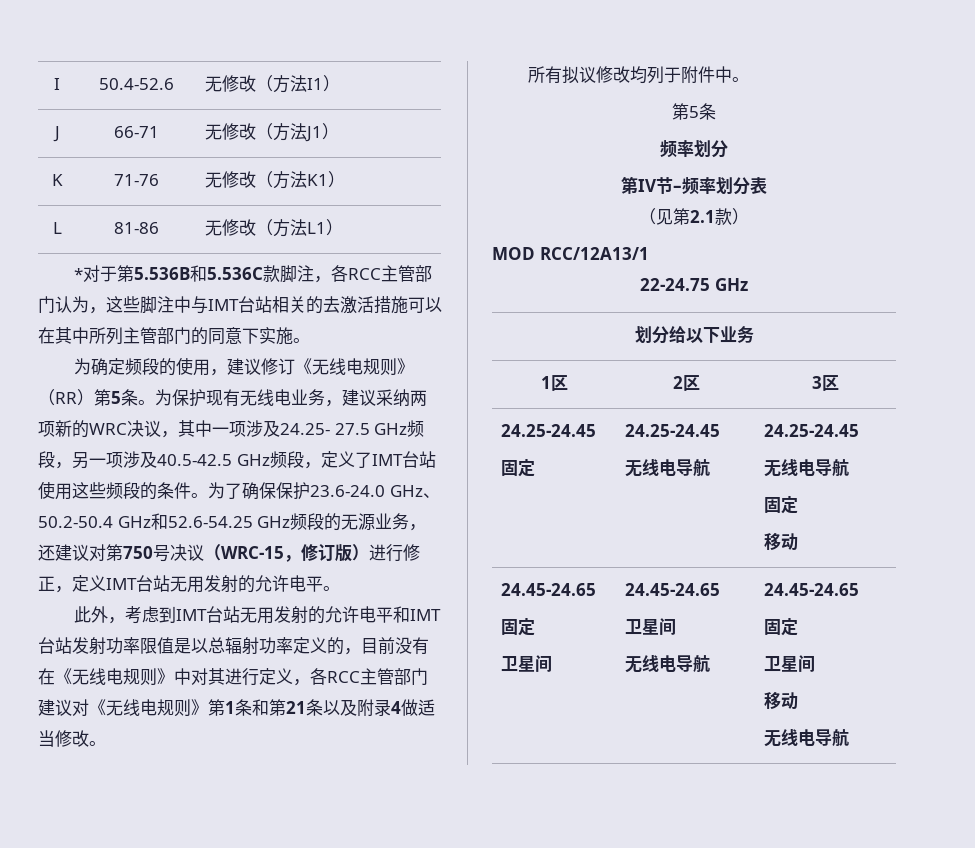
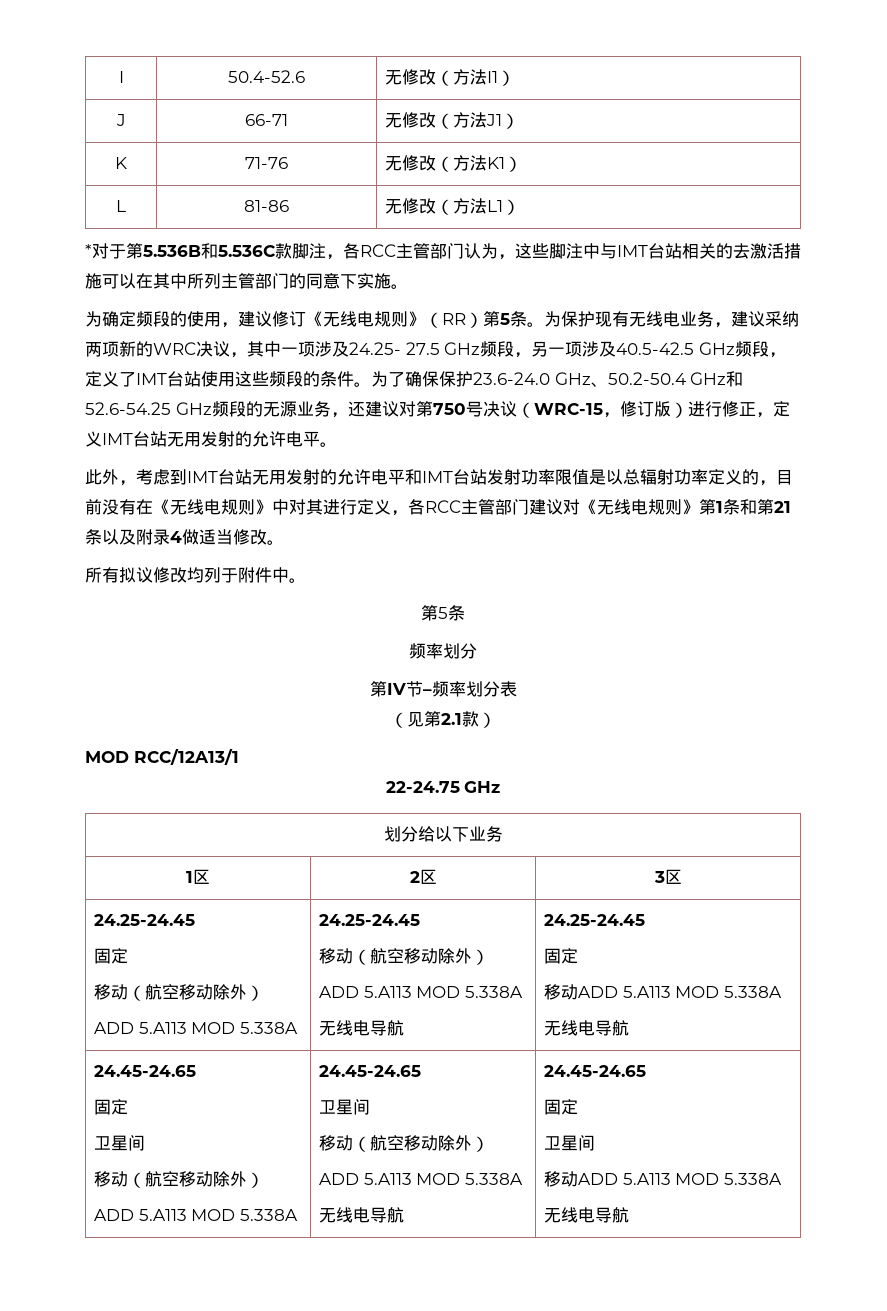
[624,424,720,437] [624,459,710,477] [763,424,859,437] [763,459,849,477] [763,496,798,514] [763,533,798,551] [500,583,596,596] [500,618,535,636] [500,655,552,672] [624,583,720,596] [624,618,676,635] | 24.25-24.45 // 无线电导航 | 24.25-24.45 // 无线电导航 // 固定 // 移动 // 24.45-24.65 // 固定 // 卫星间 | 24.45-24.65 // 卫星间 -> [94,984,265,1001] [94,1022,298,1034] [319,914,421,926] [319,948,490,965] [319,986,523,998] [319,1020,405,1036] [544,914,646,926] [544,948,579,964] [544,984,782,1000] [544,1020,630,1036] [94,1065,197,1077] [94,1099,129,1115] [94,1135,146,1151] [94,1171,265,1188] [94,1209,298,1221] [319,1065,422,1077] [319,1099,371,1115] [319,1135,490,1152] [319,1173,523,1185] // 移动（航空移动除外） // ADD 5.A113 MOD 5.338A | 24.25-24.45 // 移动（航空移动除外） // ADD 5.A113 MOD 5.338A // 无线电导航 | 24.25-24.45 // 固定 // 移动ADD 5.A113 MOD 5.338A // 无线电导航 // 24.45-24.65 // 固定 // 卫星间 // 移动（航空移动除外） // ADD 5.A113 MOD 5.338A | 24.45-24.65 // 卫星间 // 移动（航空移动除外） // ADD 5.A113 MOD 5.338A
(798, 700) none -> [578,1173,782,1185] ADD 5.A113 MOD 5.338A

